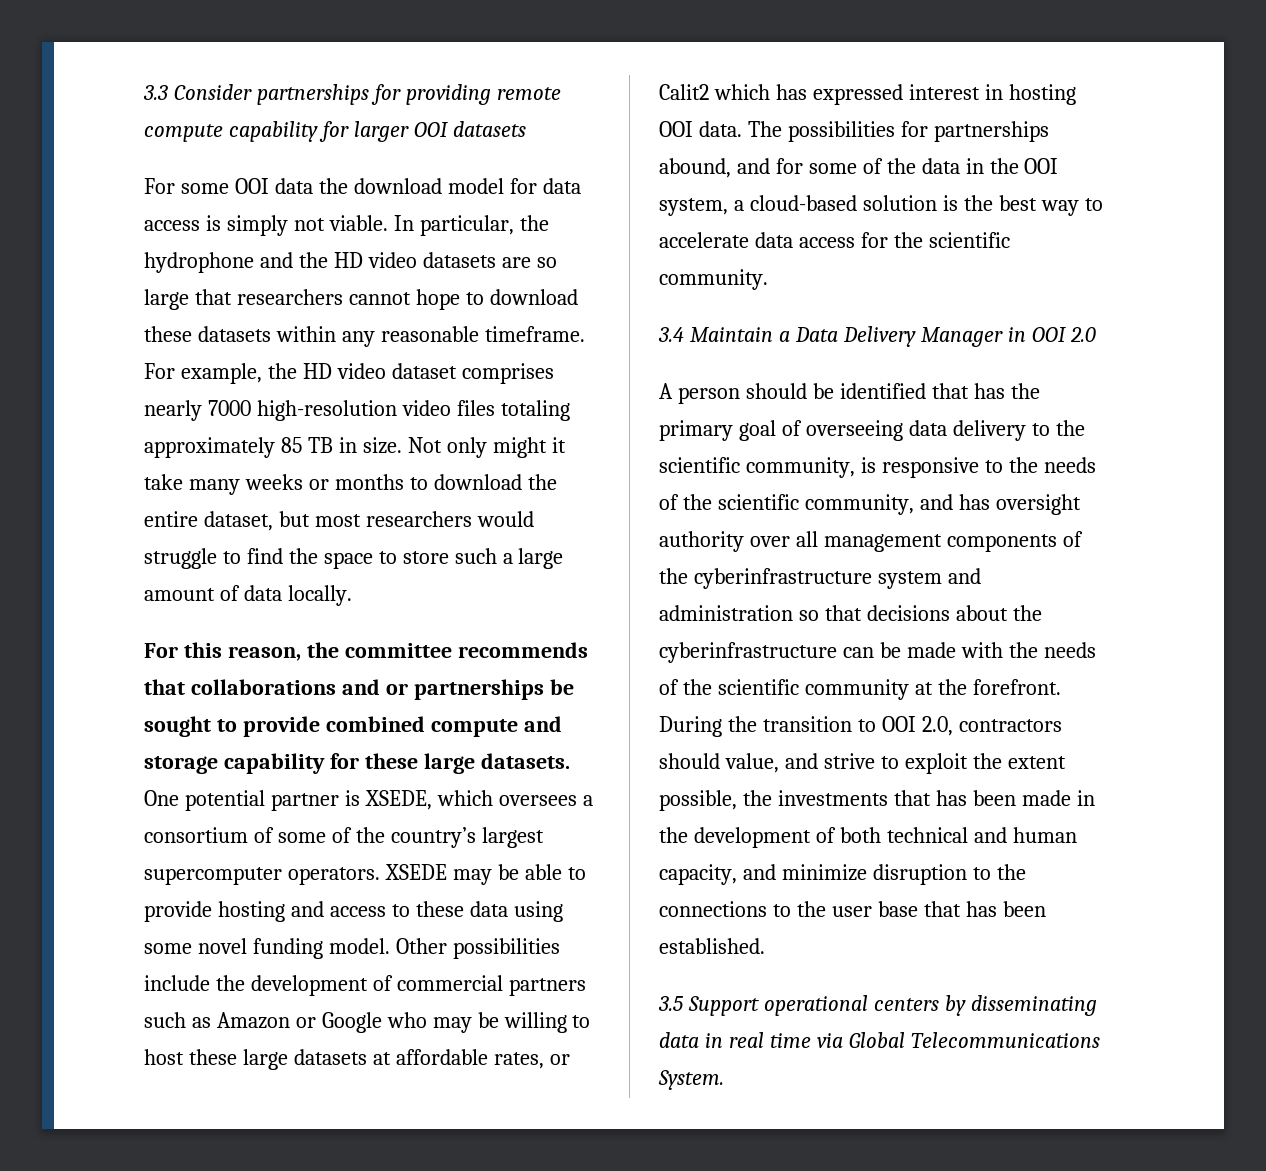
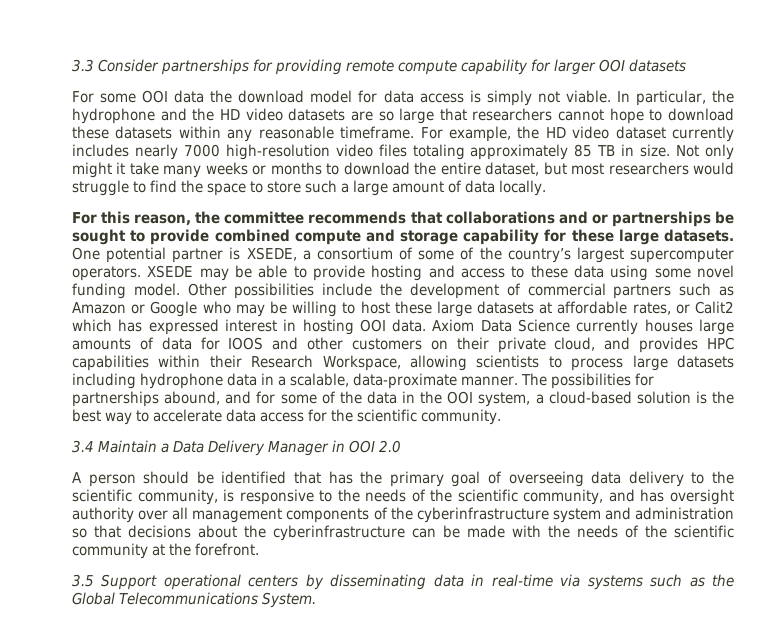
[461,363,554,384] comprises -> [672,126,734,142] [72,144,129,157] currently includes
[436,790,577,806] which oversees -> (297, 254) none
(742, 129) none -> [432,319,734,335] [72,337,734,353] [72,355,734,371] [72,373,518,389] Axiom Data Science currently houses large amounts of data for IOOS and other customers on their private cloud, and provides HPC capabilities within their Research Workspace, allowing scientists to process large datasets including hydrophone data in a scalable, data-proximate manner.
[659,716,1062,737] [659,753,1066,774] [659,790,1095,811] [659,827,1077,848] [659,864,1026,885] [659,901,1046,917] [659,938,765,954] During the transition to OOI 2.0, contractors should value, and strive to exploit the extent possible, the investments that has been made in the development of both technical and human capacity, and minimize disruption to the connections to the user base that has been established. -> (259, 549) none
[728,1032,843,1048] real time via -> [491,574,734,590] real-time via systems such as the

